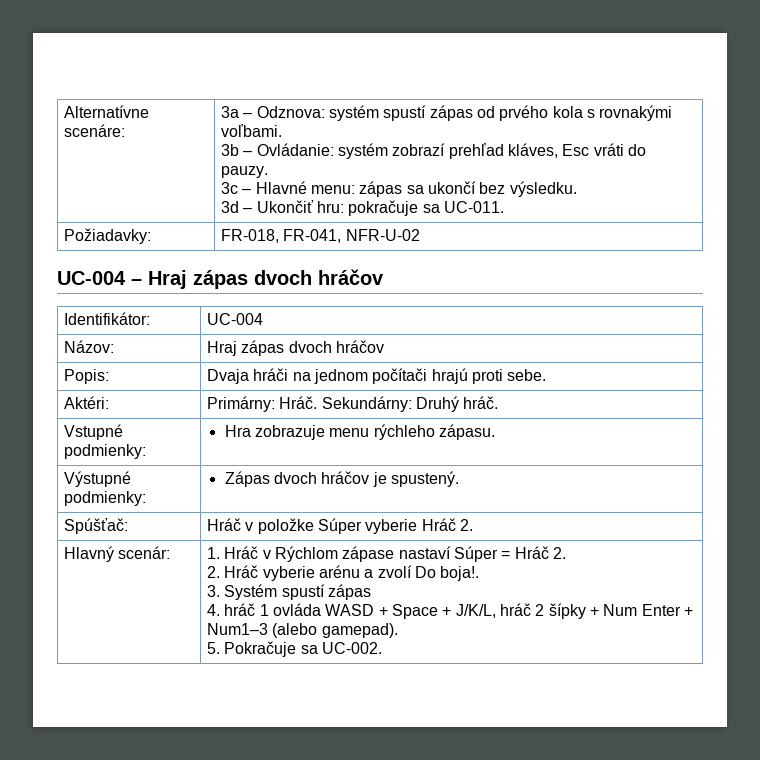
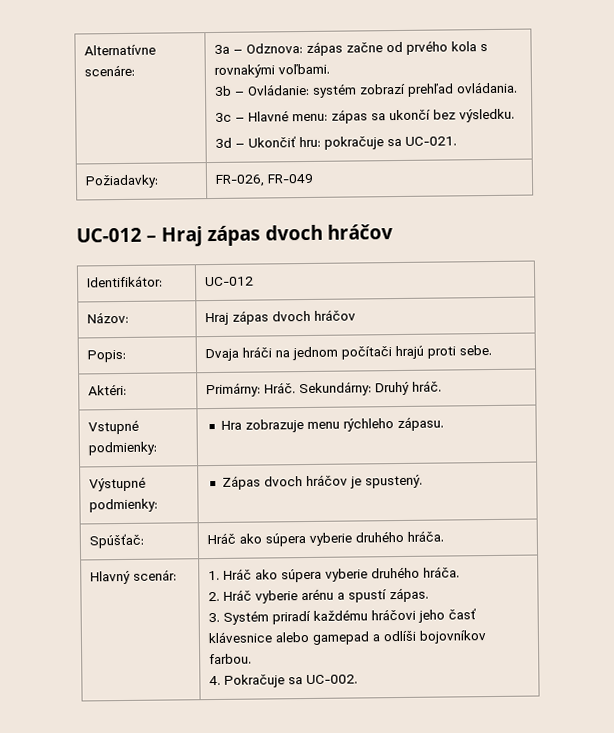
[329,105,473,121] systém spustí zápas -> [305,41,383,56] zápas začne
[507,143,646,158] [221,166,269,178] kláves, Esc vráti do pauzy. -> [455,81,518,94] ovládania.
[443,201,504,213] UC-011. -> [404,136,457,146] UC-021.
[221,229,420,243] [57,271,126,285] FR-018, FR-041, NFR-U-02 // UC-004 -> [214,173,314,187] [76,227,142,243] FR-026, FR-049 // UC-012
[207,313,264,325] UC-004 -> [204,276,254,287] UC-012
[245,518,473,534] [64,546,171,562] [207,546,566,562] v položke Súper vyberie Hráč 2. // Hlavný scenár: | 1. Hráč v Rýchlom zápase nastaví Súper = Hráč 2. -> [238,530,444,547] [89,569,177,585] [207,566,460,583] ako súpera vyberie druhého hráča. // Hlavný scenár: | 1. Hráč ako súpera vyberie druhého hráča.
[377,565,480,581] zvolí Do boja!. -> [347,587,429,603] spustí zápas.
[281,584,372,600] [207,603,693,619] [207,623,398,638] [207,642,221,654] spustí zápas // 4. hráč 1 ovláda WASD + Space + J/K/L, hráč 2 šípky + Num Enter + Num1–3 (alebo gamepad). // 5. -> [271,608,477,625] [207,630,487,645] [208,653,252,665] [208,675,221,686] priradí každému hráčovi jeho časť klávesnice alebo gamepad a odlíši bojovníkov farbou. // 4.

